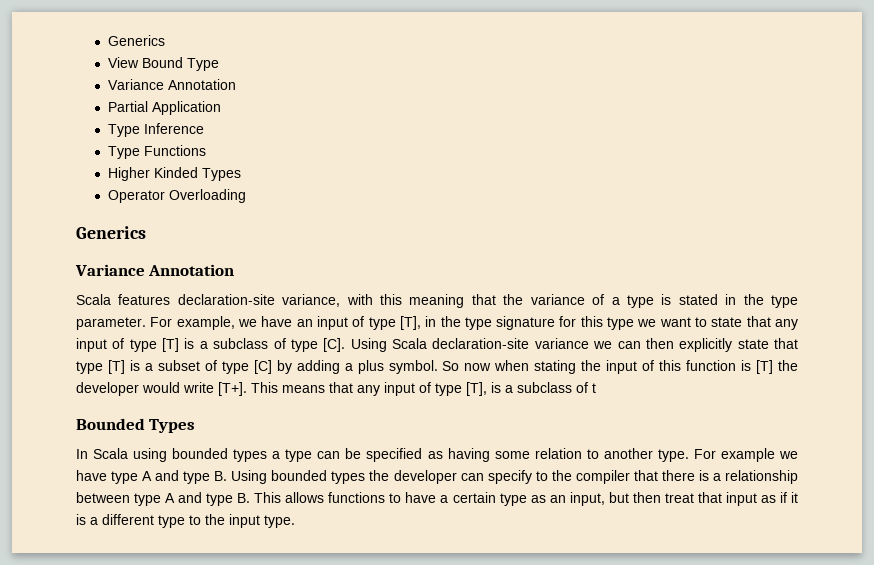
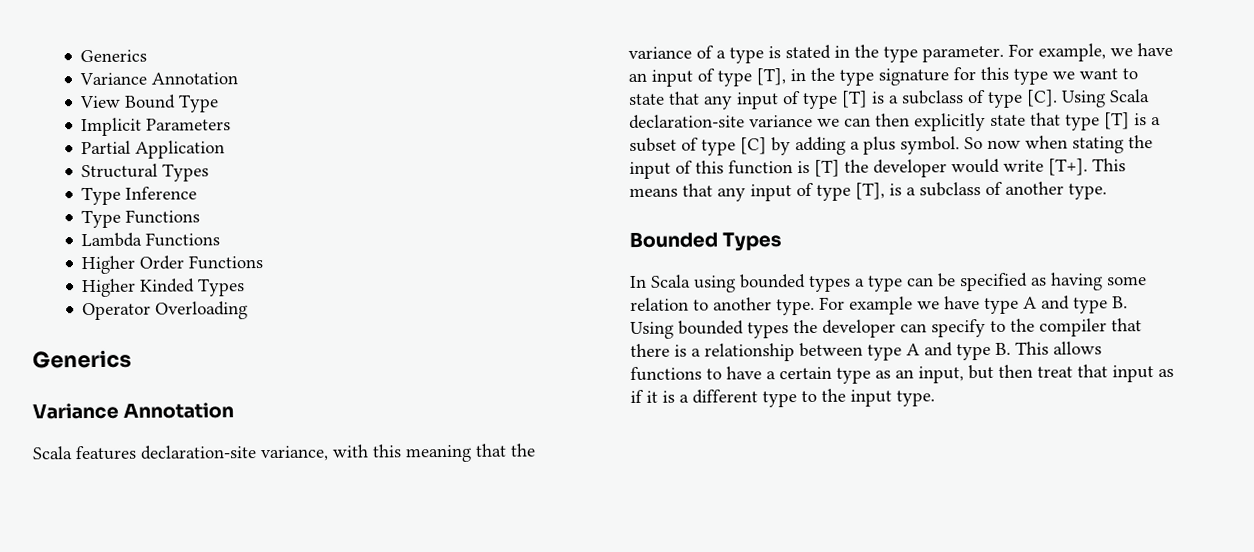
[107,35,165,46] Generics -> [80,49,148,63] [79,72,239,86] Generics // Variance Annotation
[107,79,236,90] Variance Annotation -> [81,117,232,137] Implicit Parameters
(221, 108) none -> [81,163,210,182] // Structural Types
(206, 150) none -> [81,232,221,248] [81,255,264,275] // Lambda Functions // Higher Order Functions
[592,383,596,393] t -> [1005,181,1107,200] another type.

